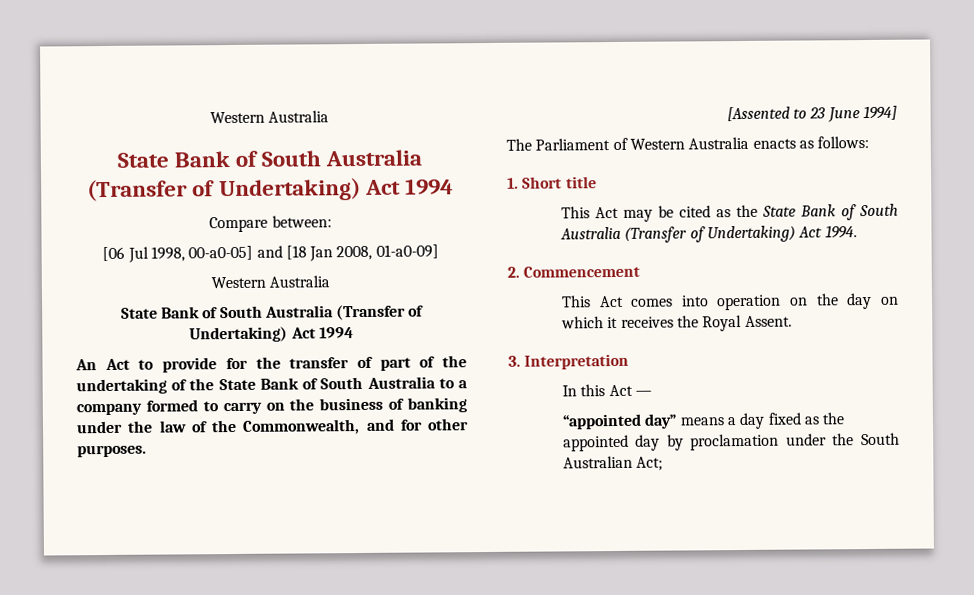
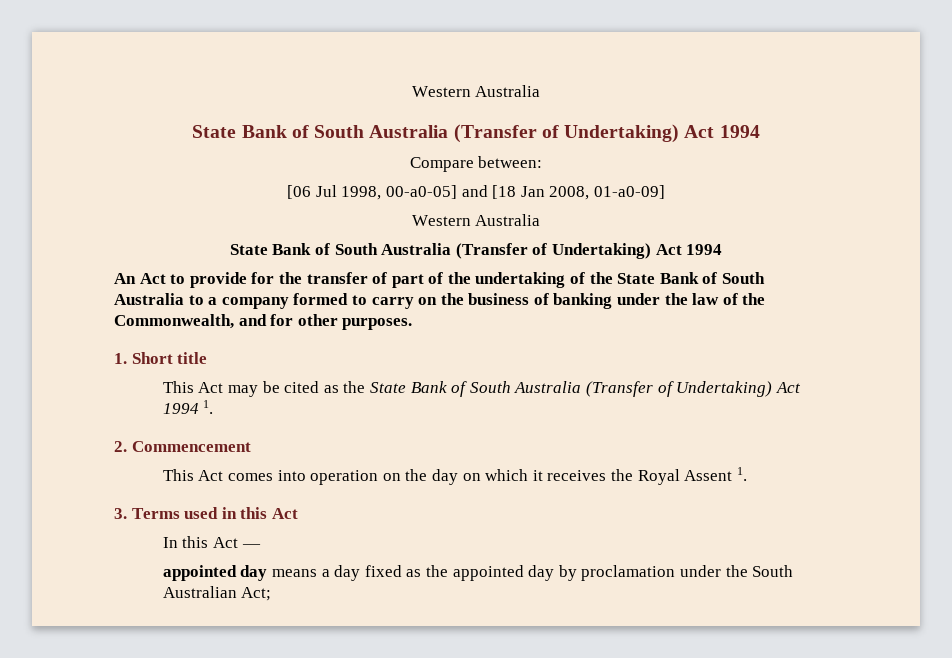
[726,105,897,123] [506,135,870,151] // [Assented to 23 June 1994] // The Parliament of Western Australia enacts as follows: -> (413, 324) none
[824,225,857,239] 1994. -> [162,400,214,414] 1994 1.
[744,315,792,327] Assent. -> [684,467,747,481] Assent 1.
[524,353,630,370] Interpretation -> [131,507,298,519] Terms used in this Act
[561,413,678,430] “appointed day” -> [162,565,268,581] appointed day

